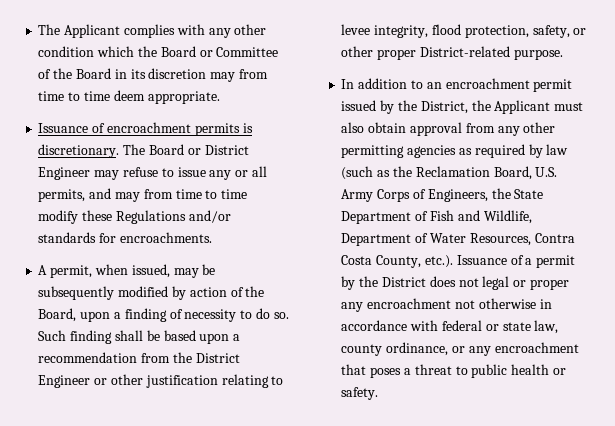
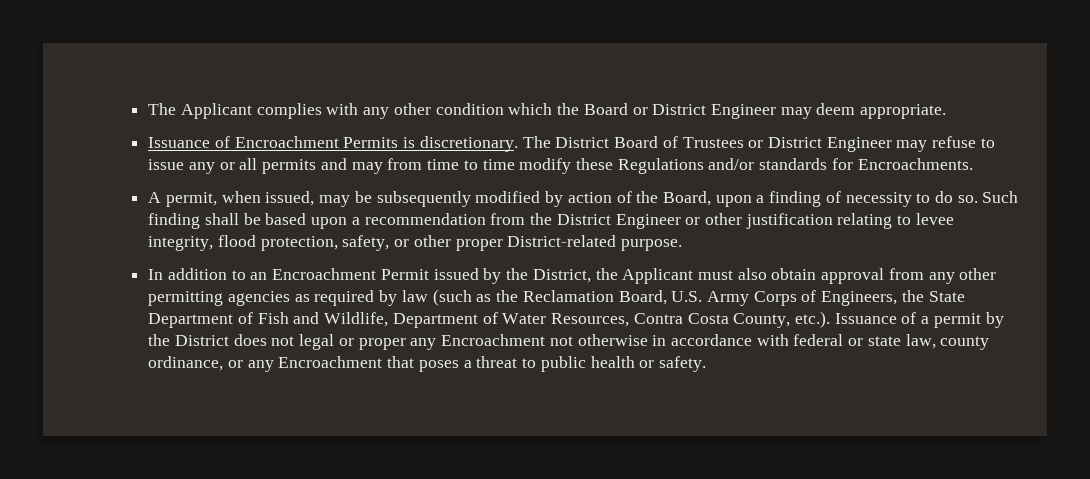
[216,47,279,57] [38,68,268,82] [38,91,110,101] Committee of the Board in its discretion may from time to time -> [652,104,812,119] District Engineer may
[106,122,240,136] encroachment permits -> [234,136,399,148] Encroachment Permits
[148,144,184,155] Board -> [555,136,744,148] District Board of Trustees
[38,189,86,202] permits, -> [262,159,317,174] permits
[119,232,212,243] encroachments. -> [857,158,973,170] Encroachments.
[445,78,573,92] encroachment permit -> [272,268,429,280] Encroachment Permit
[367,298,452,309] encroachment -> [441,334,546,346] Encroachment
[494,342,579,353] encroachment -> [278,356,383,368] Encroachment

